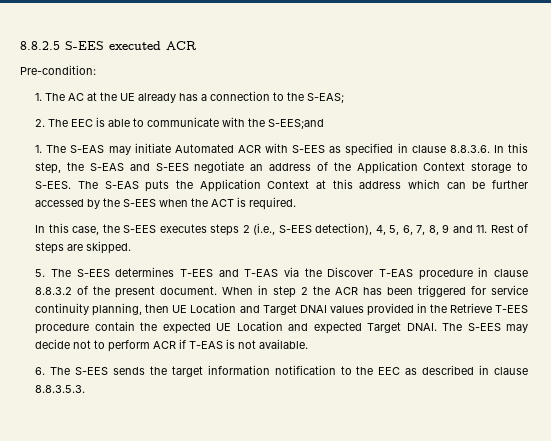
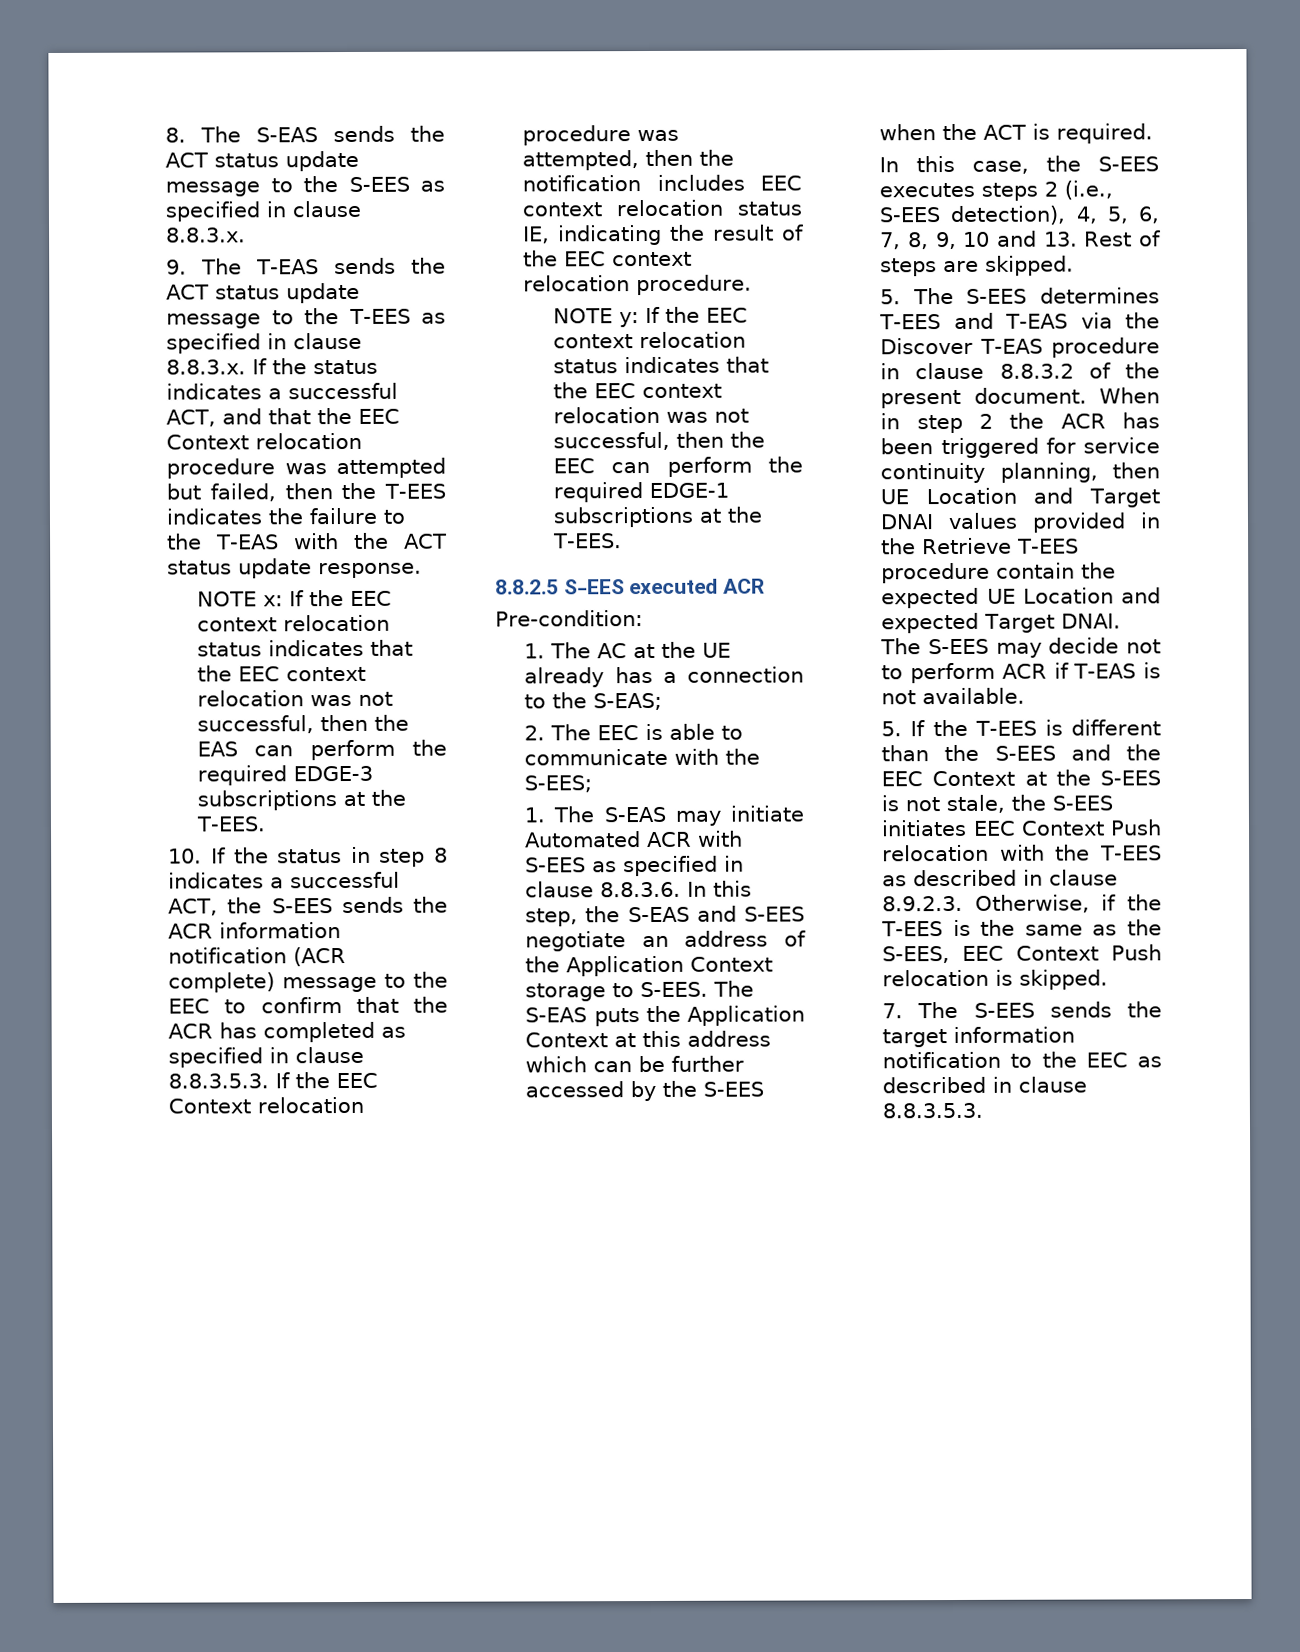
(20, 45) none -> [165,125,445,143] [165,150,360,172] [165,176,445,197] [165,200,362,222] [166,227,247,243] [166,257,446,275] [166,282,361,304] [166,308,446,329] [166,332,363,354] [166,358,379,375] [166,382,399,400] [166,407,401,427] [166,432,363,450] [166,457,446,479] [166,482,447,502] [166,507,406,525] [167,532,447,550] [167,558,423,579] [196,590,392,607] [196,614,390,632] [196,639,413,657] [196,665,366,682] [196,690,393,707] [196,714,409,734] [196,739,447,761] [196,765,373,786] [196,789,406,811] [195,816,266,832] [168,846,448,867] [168,871,401,889] [168,896,448,916] [168,922,342,939] [168,947,347,967] [168,971,448,993] [168,996,448,1014] [168,1021,407,1043] [168,1046,365,1068] [168,1072,379,1089] [168,1096,365,1114] [522,125,680,146] [522,149,735,171] [522,174,802,192] [522,199,802,217] [523,224,804,246] [523,250,693,267] [523,274,753,296] [552,306,748,328] [552,331,746,349] [552,356,769,374] [552,382,722,399] [552,406,749,424] [552,431,765,451] [552,456,803,477] [552,482,729,503] [552,506,762,528] [552,533,622,549] 8. The S-EAS sends the ACT status update message to the S-EES as specified in clause 8.8.3.x. // 9. The T-EAS sends the ACT status update message to the T-EES as specified in clause 8.8.3.x. If the status indicates a successful ACT, and that the EEC Context relocation procedure was attempted but failed, then the T-EES indicates the failure to the T-EAS with the ACT status update response. // NOTE x: If the EEC context relocation status indicates that the EEC context relocation was not successful, then the EAS can perform the required EDGE-3 subscriptions at the T-EES. // 10. If the status in step 8 indicates a successful ACT, the S-EES sends the ACR information notification (ACR complete) message to the EEC to confirm that the ACR has completed as specified in clause 8.8.3.5.3. If the EEC Context relocation procedure was attempted, then the notification includes EEC context relocation status IE, indicating the result of the EEC context relocation procedure. // NOTE y: If the EEC context relocation status indicates that the EEC context relocation was not successful, then the EEC can perform the required EDGE-1 subscriptions at the T-EES. //
[268,119,325,129] S-EES;and -> [524,775,593,793] S-EES;
[442,224,488,233] 9 and 11. -> [935,230,1078,250] 9, 10 and 13.
[35,367,46,375] 6. -> [881,719,1161,737] [881,744,1161,762] [881,769,1161,787] [881,794,1114,814] [881,819,1162,837] [882,844,1163,862] [882,869,1119,887] [882,894,1162,913] [881,919,1162,937] [882,944,1162,964] [882,969,1109,990] [882,1003,904,1019] 5. If the T-EES is different than the S-EES and the EEC Context at the S-EES is not stale, the S-EES initiates EEC Context Push relocation with the T-EES as described in clause 8.9.2.3. Otherwise, if the T-EES is the same as the S-EES, EEC Context Push relocation is skipped. // 7.

